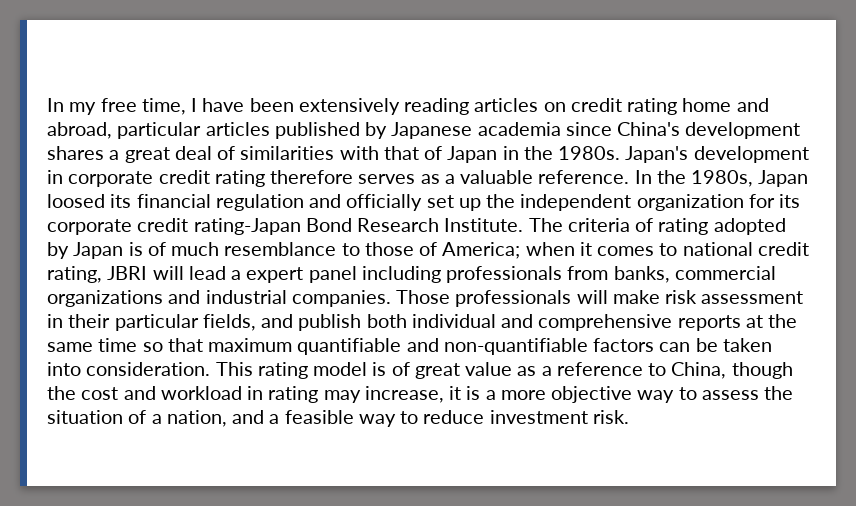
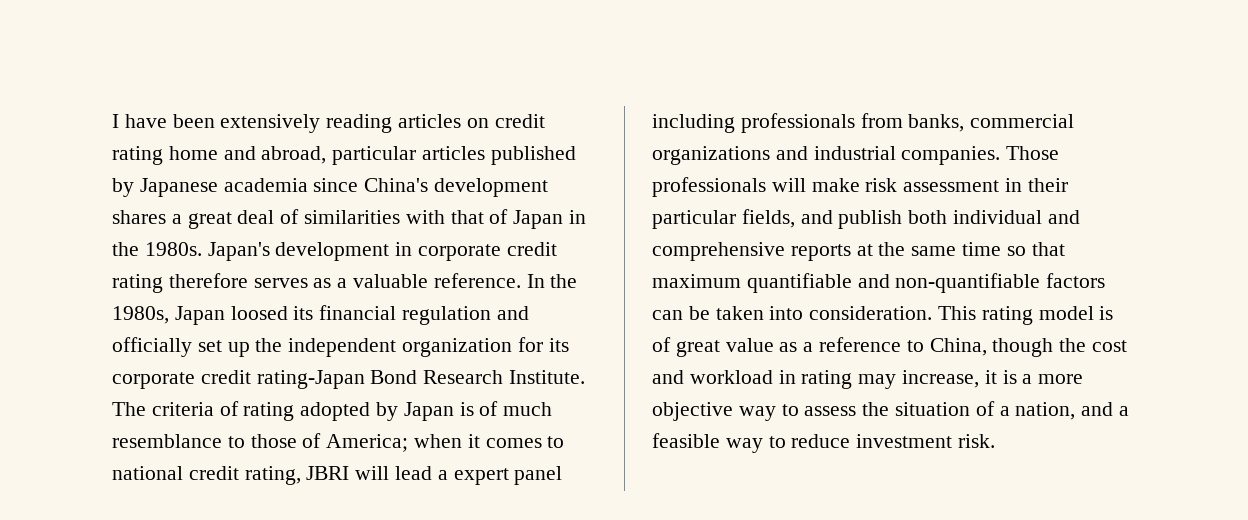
[47,98,186,115] In my free time, -> (112, 121) none

